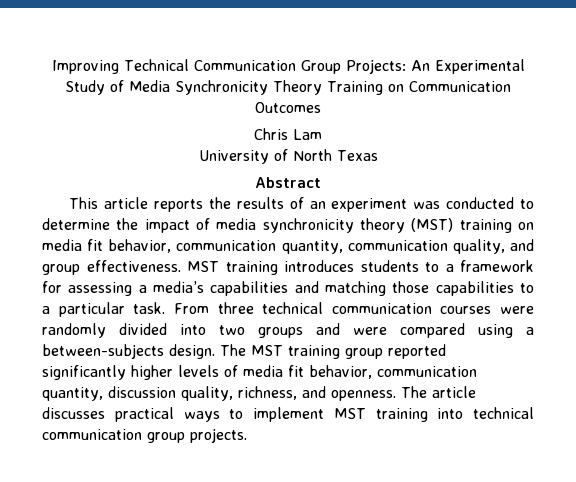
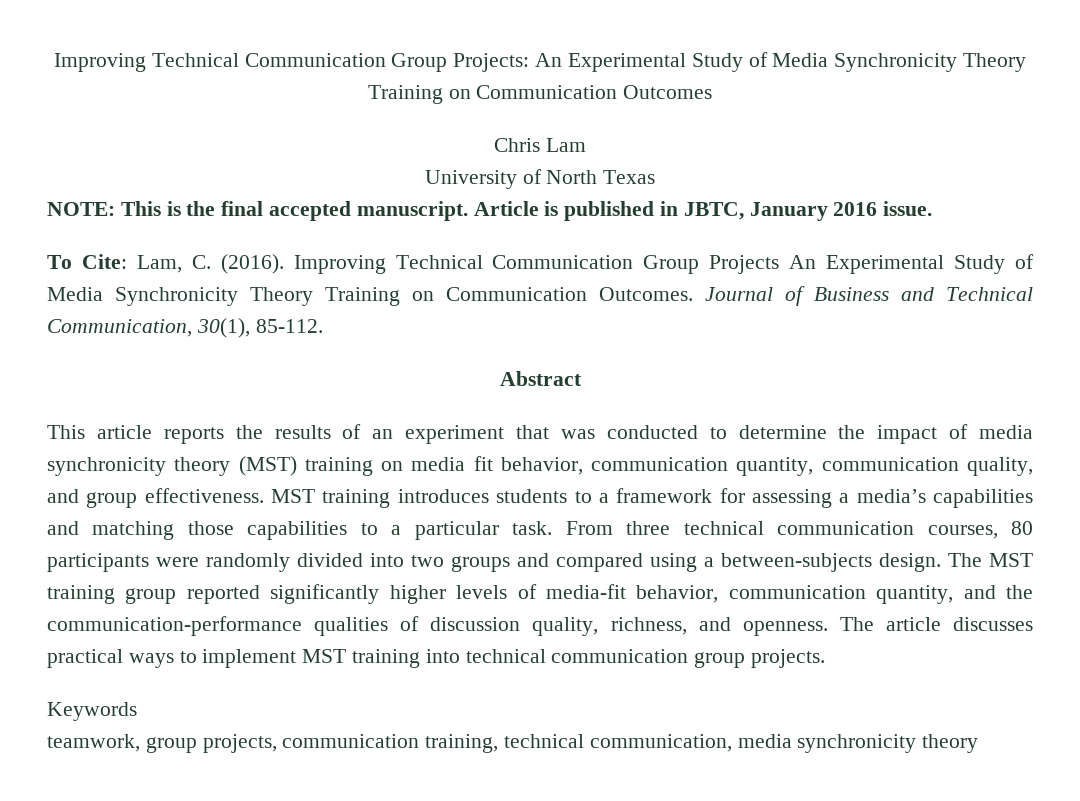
(378, 155) none -> [47,201,933,221] [47,254,1034,274] [47,286,1033,306] [47,318,323,338] // NOTE: This is the final accepted manuscript. Article is published in JBTC, January 2016 issue. // To Cite: Lam, C. (2016). Improving Technical Communication Group Projects An Experimental Study of Media Synchronicity Theory Training on Communication Outcomes. Journal of Business and Technical Communication, 30(1), 85-112.
(408, 205) none -> [516,425,549,439] that
[440,306,492,314] courses -> [927,521,1033,539] [47,553,149,572] courses, 80 participants
[353,327,387,335] were -> (549, 560) none
[243,365,477,379] [42,387,103,401] media fit behavior, communication quantity, -> [545,584,1033,604] [47,616,420,636] media-fit behavior, communication quantity, and the communication-performance qualities of
(247, 435) none -> [47,702,137,721] [47,734,979,753] // Keywords // teamwork, group projects, communication training, technical communication, media synchronicity theory

